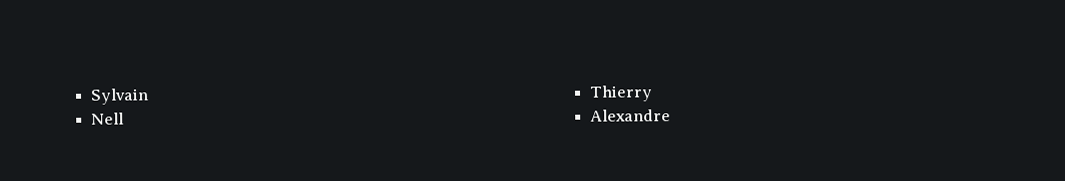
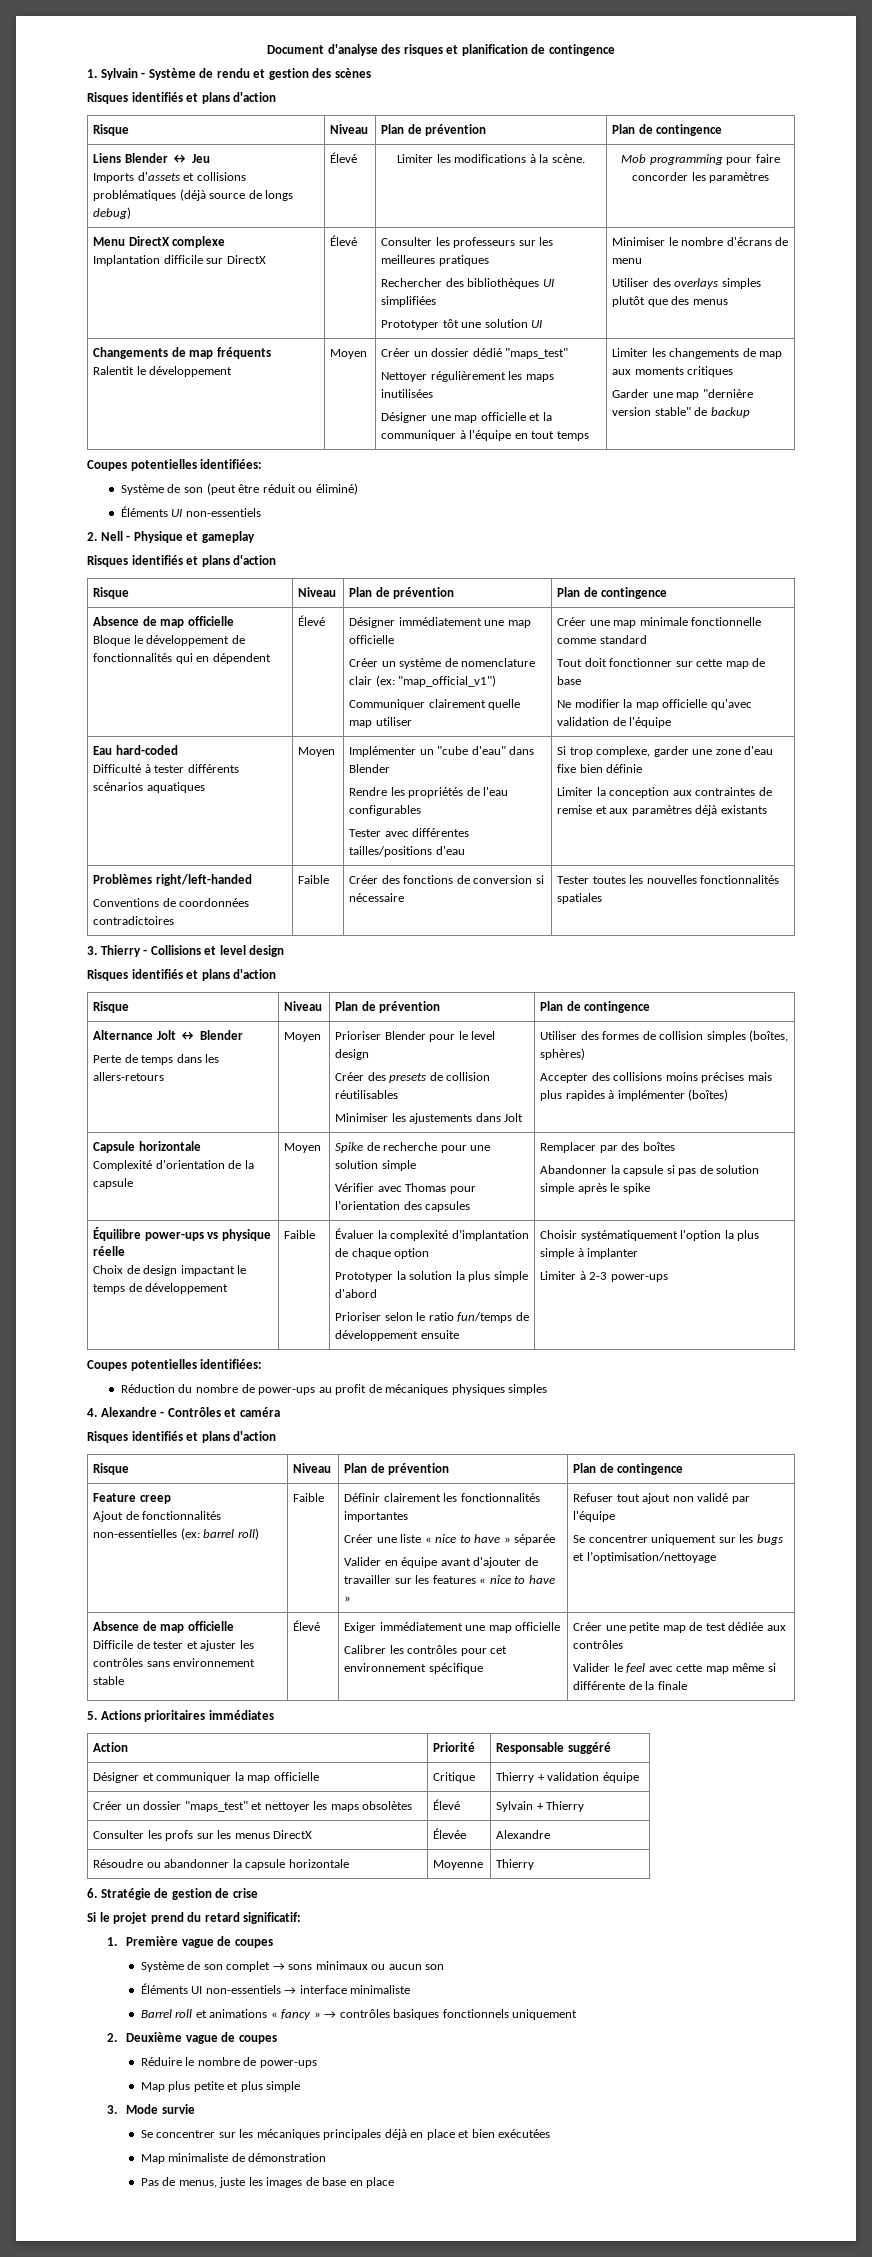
[89,88,149,105] [90,112,124,125] [588,85,653,102] [589,109,671,122] Sylvain // Nell // Thierry // Alexandre -> [267,44,615,56] [87,68,371,80] [87,92,277,104] [93,124,130,136] [330,124,369,134] [381,124,487,136] [612,124,723,136] [93,153,210,163] [93,172,246,183] [93,189,294,201] [93,207,132,219] [330,152,358,163] [397,154,585,163] [621,154,780,165] [631,172,770,183] [93,236,226,248] [93,255,266,266] [330,235,358,246] [381,237,554,248] [381,255,489,266] [381,278,554,289] [381,296,437,307] [381,319,543,330] [612,237,789,246] [612,258,643,264] [612,278,761,289] [612,296,728,307] [93,347,271,359] [93,366,233,377] [330,349,368,359] [381,348,569,359] [381,371,554,382] [381,389,434,398] [381,412,552,423] [381,430,589,441] [612,348,783,359] [612,366,734,377] [612,389,753,400] [612,407,750,418] [87,459,263,471] [120,483,358,495] [120,506,261,517] [87,531,255,543] [87,555,277,567] [93,587,130,599] [298,587,337,597] [349,587,455,599] [557,587,668,599] [93,616,234,628] [93,635,245,646] [93,653,271,664] [298,615,326,626] [349,617,531,628] [349,635,395,644] [349,658,536,669] [349,675,497,687] [349,699,521,710] [349,717,412,728] [557,617,762,628] [557,635,647,644] [557,658,766,669] [557,676,582,685] [557,699,752,710] [557,717,672,728] [93,745,178,755] [93,764,239,773] [93,782,205,793] [298,747,336,757] [349,746,535,757] [349,764,391,773] [349,787,509,798] [349,805,422,816] [349,828,470,837] [349,846,465,857] [557,746,774,757] [557,764,643,773] [557,787,772,798] [557,805,767,816] [93,874,252,886] [93,898,250,907] [93,916,175,925] [298,875,330,884] [349,875,544,884] [349,893,405,902] [557,875,780,884] [557,893,603,904] [87,945,285,957] [87,969,277,981] [93,1001,130,1013] [284,1001,323,1011] [335,1001,441,1013] [540,1001,651,1013] [93,1030,243,1040] [93,1054,220,1065] [93,1072,165,1081] [284,1032,322,1042] [335,1031,496,1042] [335,1049,370,1060] [335,1072,491,1083] [335,1090,399,1099] [335,1113,524,1124] [540,1030,789,1042] [540,1048,586,1060] [540,1072,772,1083] [540,1089,729,1101] [93,1141,201,1153] [93,1160,254,1171] [93,1178,134,1189] [284,1143,322,1153] [335,1142,491,1153] [335,1160,416,1171] [335,1183,476,1194] [335,1200,471,1212] [540,1142,675,1153] [540,1165,760,1176] [540,1183,650,1194] [93,1227,271,1241] [93,1246,126,1256] [93,1265,247,1276] [93,1283,229,1294] [284,1230,316,1239] [335,1228,529,1241] [335,1248,430,1259] [335,1271,528,1282] [335,1289,378,1298] [335,1312,529,1323] [335,1330,459,1341] [540,1230,760,1241] [540,1248,639,1259] [540,1271,668,1282] [87,1359,263,1371] [120,1384,548,1395] [87,1407,280,1417] [87,1431,277,1443] [93,1463,130,1475] [293,1463,332,1473] [344,1463,450,1475] [573,1463,684,1475] [93,1493,171,1504] [93,1511,222,1522] [93,1528,259,1540] [293,1493,325,1502] [344,1493,540,1502] [344,1511,409,1522] [344,1534,556,1545] [344,1557,538,1568] [344,1575,555,1584] [344,1596,352,1602] [573,1493,750,1504] [573,1511,616,1522] [573,1534,783,1545] [573,1551,716,1563] [93,1621,234,1633] [93,1640,254,1651] [93,1658,256,1667] [93,1676,125,1685] [293,1620,321,1631] [344,1622,561,1633] [344,1645,508,1656] [344,1663,483,1674] [573,1622,786,1633] [573,1640,624,1649] [573,1663,776,1674] [573,1681,687,1690] [87,1710,274,1722] [93,1742,129,1752] [433,1742,476,1752] [496,1742,611,1754] [93,1772,319,1783] [433,1772,476,1783] [496,1772,639,1783] [93,1801,413,1812] [433,1799,461,1810] [496,1801,585,1812] [93,1830,313,1841] [433,1828,467,1839] [496,1830,551,1839] [93,1859,349,1870] [433,1860,484,1870] [496,1859,535,1870] [87,1888,258,1900] [87,1912,302,1924] [106,1936,273,1948] [140,1961,445,1972] [140,1983,411,1994] [140,2009,578,2020] [106,2032,277,2044] [140,2057,317,2068] [140,2081,301,2092] [106,2104,195,2114] [140,2129,551,2140] [140,2153,327,2164] [140,2177,395,2188] Document d'analyse des risques et planification de contingence // 1. Sylvain - Système de rendu et gestion des scènes // Risques identifiés et plans d'action // Risque | Niveau | Plan de prévention | Plan de contingence // Liens Blender ↔ Jeu // Imports d'assets et collisions problématiques (déjà source de longs debug) | Élevé | Limiter les modifications à la scène. | Mob programming pour faire concorder les paramètres // Menu DirectX complexe // Implantation difficile sur DirectX | Élevé | Consulter les professeurs sur les meilleures pratiques // Rechercher des bibliothèques UI simplifiées // Prototyper tôt une solution UI | Minimiser le nombre d'écrans de menu // Utiliser des overlays simples plutôt que des menus // Changements de map fréquents // Ralentit le développement | Moyen | Créer un dossier dédié "maps_test" // Nettoyer régulièrement les maps inutilisées // Désigner une map officielle et la communiquer à l'équipe en tout temps | Limiter les changements de map aux moments critiques // Garder une map "dernière version stable" de backup // Coupes potentielles identifiées: // Système de son (peut être réduit ou éliminé) // Éléments UI non-essentiels // 2. Nell - Physique et gameplay // Risques identifiés et plans d'action // Risque | Niveau | Plan de prévention | Plan de contingence // Absence de map officielle // Bloque le développement de fonctionnalités qui en dépendent | Élevé | Désigner immédiatement une map officielle // Créer un système de nomenclature clair (ex: "map_official_v1") // Communiquer clairement quelle map utiliser | Créer une map minimale fonctionnelle comme standard // Tout doit fonctionner sur cette map de base // Ne modifier la map officielle qu'avec validation de l'équipe // Eau hard-coded // Difficulté à tester différents scénarios aquatiques | Moyen | Implémenter un "cube d'eau" dans Blender // Rendre les propriétés de l'eau configurables // Tester avec différentes tailles/positions d'eau | Si trop complexe, garder une zone d'eau fixe bien définie // Limiter la conception aux contraintes de remise et aux paramètres déjà existants // Problèmes right/left-handed // Conventions de coordonnées contradictoires | Faible | Créer des fonctions de conversion si nécessaire | Tester toutes les nouvelles fonctionnalités spatiales // 3. Thierry - Collisions et level design // Risques identifiés et plans d'action // Risque | Niveau | Plan de prévention | Plan de contingence // Alternance Jolt ↔ Blender // Perte de temps dans les allers-retours | Moyen | Prioriser Blender pour le level design // Créer des presets de collision réutilisables // Minimiser les ajustements dans Jolt | Utiliser des formes de collision simples (boîtes, sphères) // Accepter des collisions moins précises mais plus rapides à implémenter (boîtes) // Capsule horizontale // Complexité d'orientation de la capsule | Moyen | Spike de recherche pour une solution simple // Vérifier avec Thomas pour l’orientation des capsules | Remplacer par des boîtes // Abandonner la capsule si pas de solution simple après le spike // Équilibre power-ups vs physique réelle // Choix de design impactant le temps de développement | Faible | Évaluer la complexité d’implantation de chaque option // Prototyper la solution la plus simple d'abord // Prioriser selon le ratio fun/temps de développement ensuite | Choisir systématiquement l'option la plus simple à implanter // Limiter à 2-3 power-ups // Coupes potentielles identifiées: // Réduction du nombre de power-ups au profit de mécaniques physiques simples // 4. Alexandre - Contrôles et caméra // Risques identifiés et plans d'action // Risque | Niveau | Plan de prévention | Plan de contingence // Feature creep // Ajout de fonctionnalités non-essentielles (ex: barrel roll) | Faible | Définir clairement les fonctionnalités importantes // Créer une liste « nice to have » séparée // Valider en équipe avant d'ajouter de travailler sur les features « nice to have » | Refuser tout ajout non validé par l'équipe // Se concentrer uniquement sur les bugs et l’optimisation/nettoyage // Absence de map officielle // Difficile de tester et ajuster les contrôles sans environnement stable | Élevé | Exiger immédiatement une map officielle // Calibrer les contrôles pour cet environnement spécifique | Créer une petite map de test dédiée aux contrôles // Valider le feel avec cette map même si différente de la finale // 5. Actions prioritaires immédiates // Action | Priorité | Responsable suggéré // Désigner et communiquer la map officielle | Critique | Thierry + validation équipe // Créer un dossier "maps_test" et nettoyer les maps obsolètes | Élevé | Sylvain + Thierry // Consulter les profs sur les menus DirectX | Élevée | Alexandre // Résoudre ou abandonner la capsule horizontale | Moyenne | Thierry // 6. Stratégie de gestion de crise // Si le projet prend du retard significatif: // 1. Première vague de coupes // Système de son complet → sons minimaux ou aucun son // Éléments UI non-essentiels → interface minimaliste // Barrel roll et animations « fancy » → contrôles basiques fonctionnels uniquement // 2. Deuxième vague de coupes // Réduire le nombre de power-ups // Map plus petite et plus simple // 3. Mode survie // Se concentrer sur les mécaniques principales déjà en place et bien exécutées // Map minimaliste de démonstration // Pas de menus, juste les images de base en place

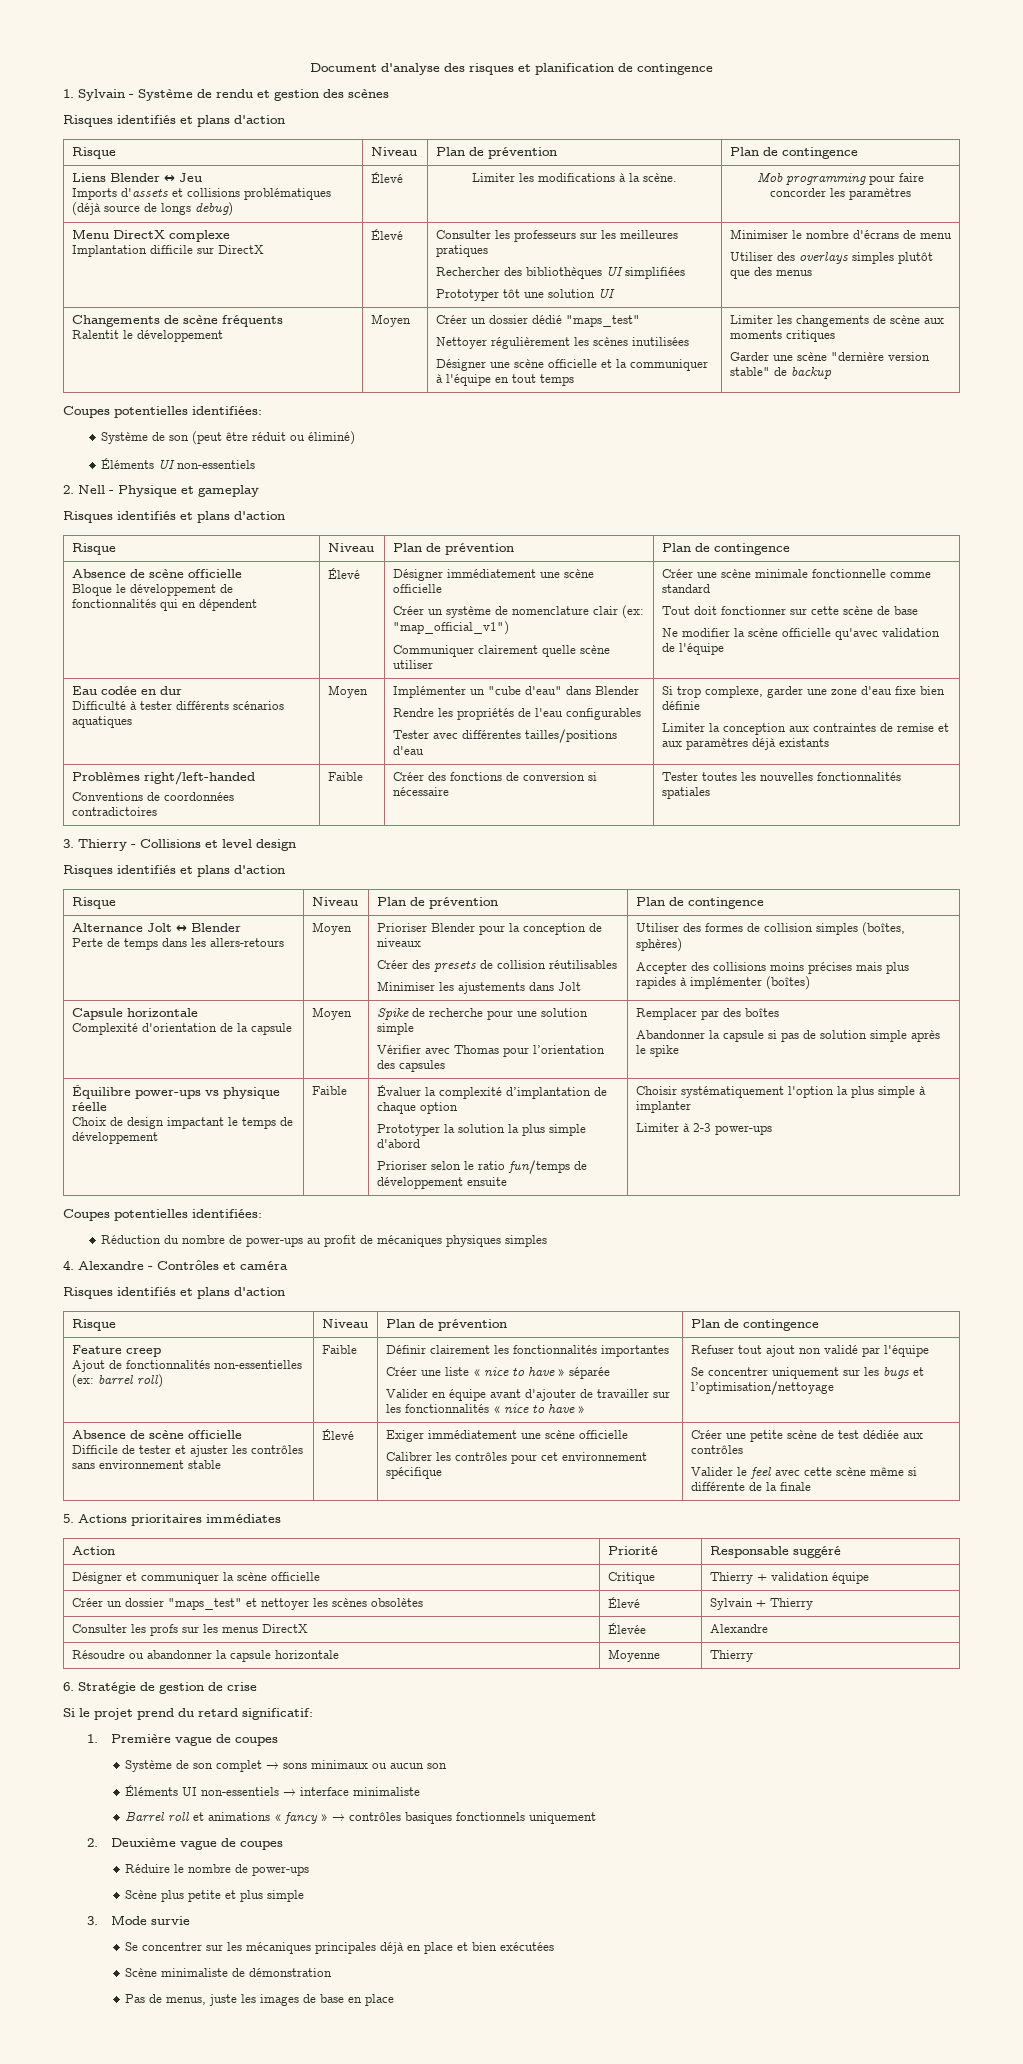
[189,350,214,359] map -> [182,315,218,324] scène
[525,374,554,382] maps -> [592,337,628,346] scènes
[454,415,478,423] map -> [513,359,544,368] scène
[759,351,783,359] map -> [889,315,920,324] scène
[676,392,700,400] map -> [796,352,827,361] scène
[160,619,185,628] map -> [148,569,184,578] scène
[507,620,531,628] map -> [563,569,594,578] scène
[349,720,373,728] map -> [579,645,610,654] scène
[613,620,637,628] map -> [720,569,751,578] scène
[725,661,749,669] map -> [842,606,873,615] scène
[635,702,659,710] map -> [747,628,778,637] scène
[115,745,178,755] hard-coded -> [100,686,182,695] codée en dur
[458,1031,496,1040] [335,1049,370,1060] le level design -> [508,923,602,935] [376,938,421,947] la conception de niveaux
[432,1575,476,1584] features -> [404,1404,489,1413] fonctionnalités
[160,1624,185,1633] map -> [148,1430,184,1439] scène
[488,1625,512,1633] map -> [544,1430,575,1439] scène
[662,1625,686,1633] map -> [786,1430,817,1439] scène
[705,1666,729,1674] map -> [835,1467,866,1476] scène
[247,1775,271,1783] map -> [236,1572,267,1581] scène
[330,1804,359,1812] maps -> [331,1598,367,1607] scènes
[140,2082,165,2092] Map -> [124,1890,157,1899] Scène
[140,2154,165,2164] Map -> [124,1968,157,1977] Scène

